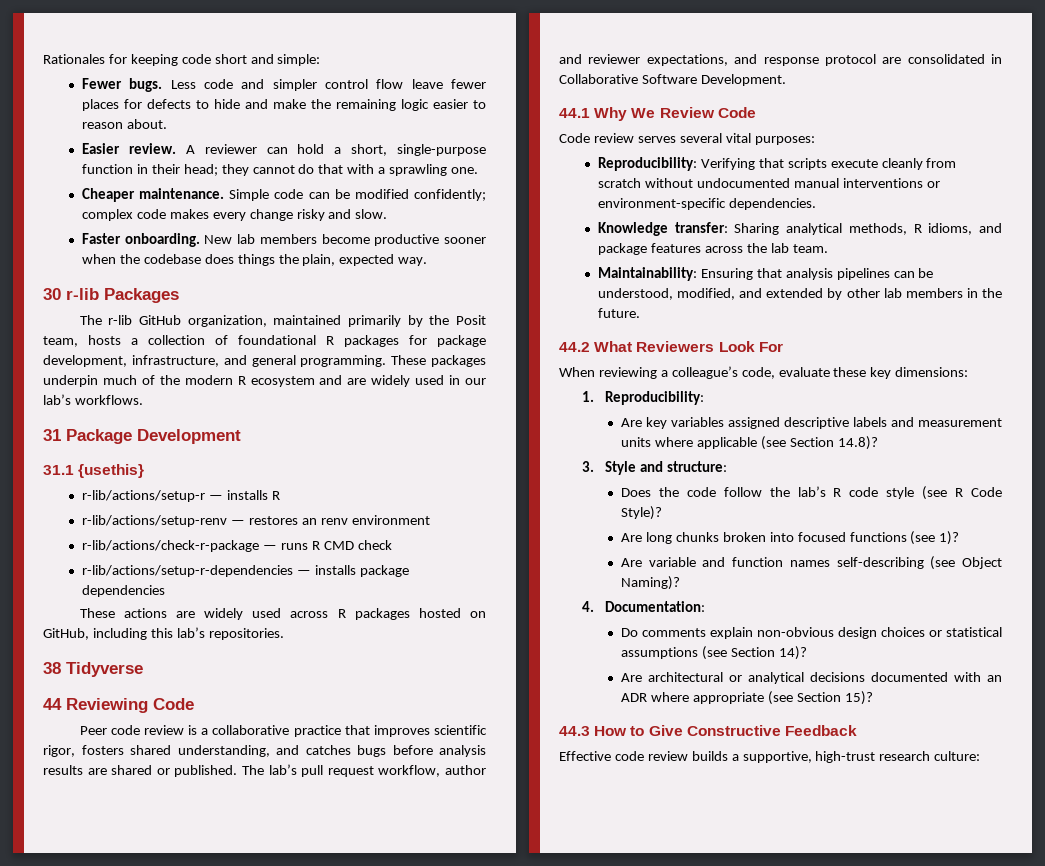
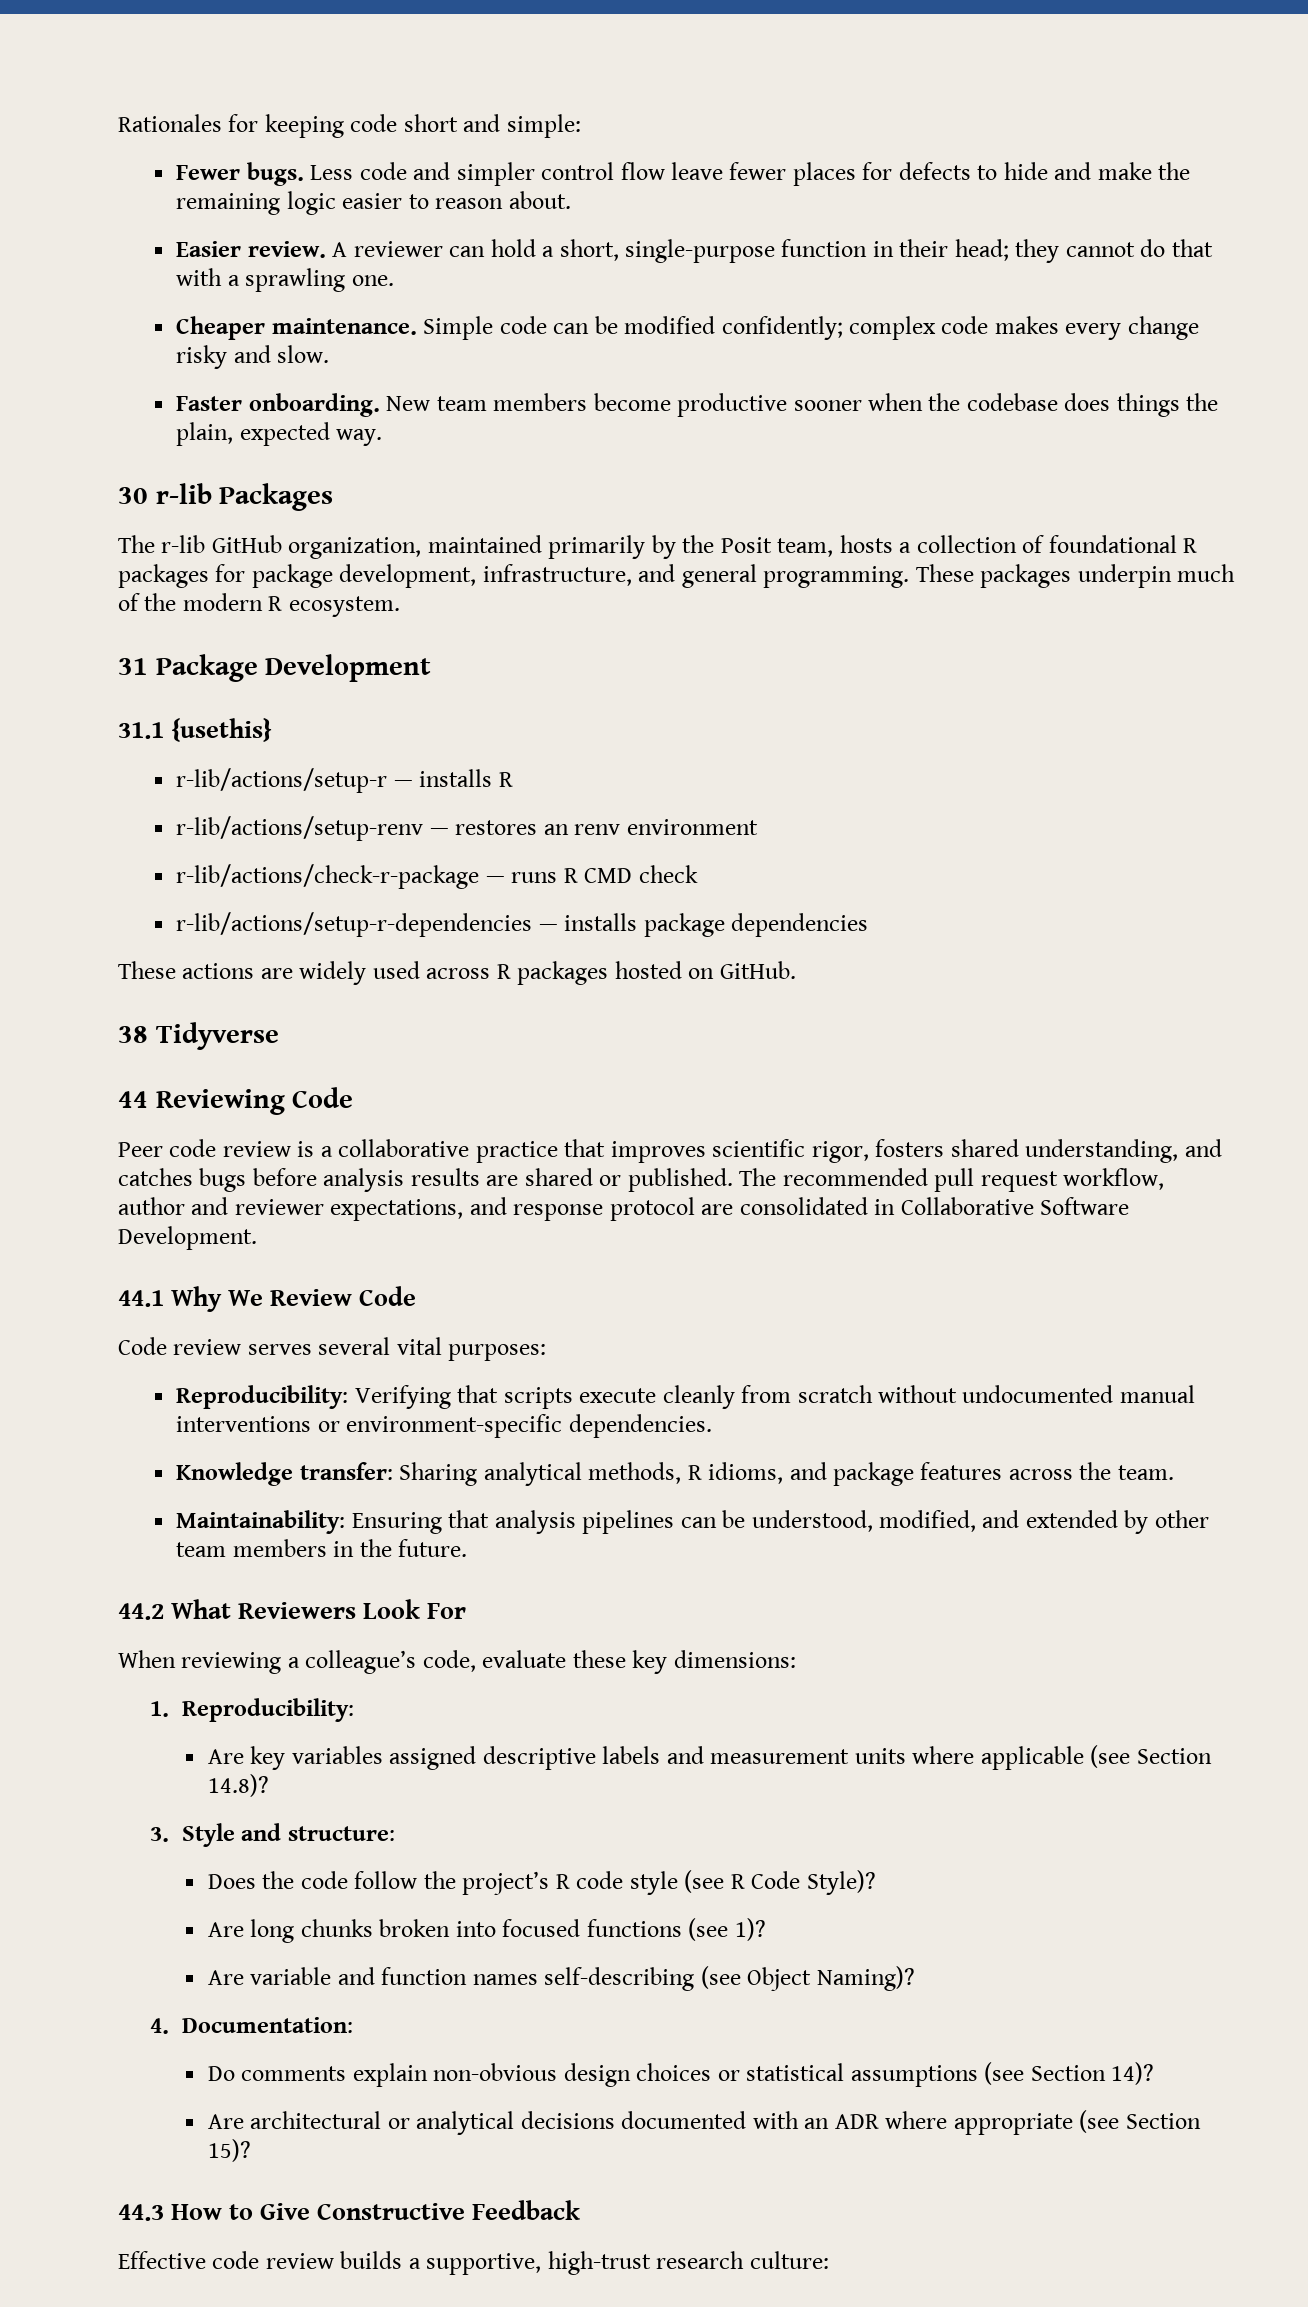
[237,234,256,244] lab -> [436,396,487,411] team
[250,375,487,387] [43,394,143,405] ecosystem and are widely used in our lab’s workflows. -> [288,596,400,617] ecosystem.
[43,627,284,640] GitHub, including this lab’s repositories. -> [719,961,796,979] GitHub.
[268,764,297,775] lab’s -> [782,1168,928,1186] recommended
[770,243,789,253] lab -> (1112, 1471) none
[883,288,902,298] lab -> [176,1542,227,1557] team
[797,486,826,497] lab’s -> [462,1871,550,1895] project’s

